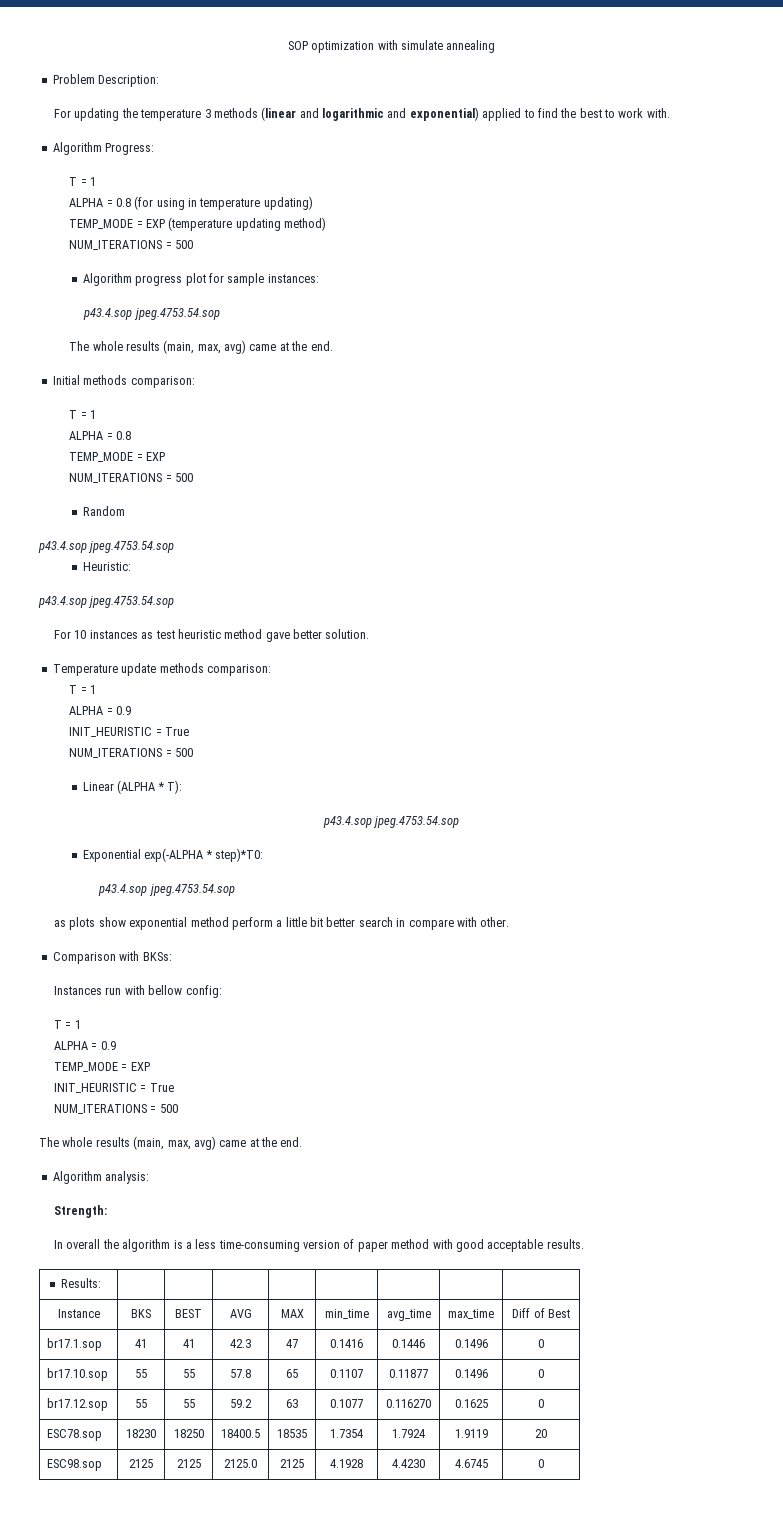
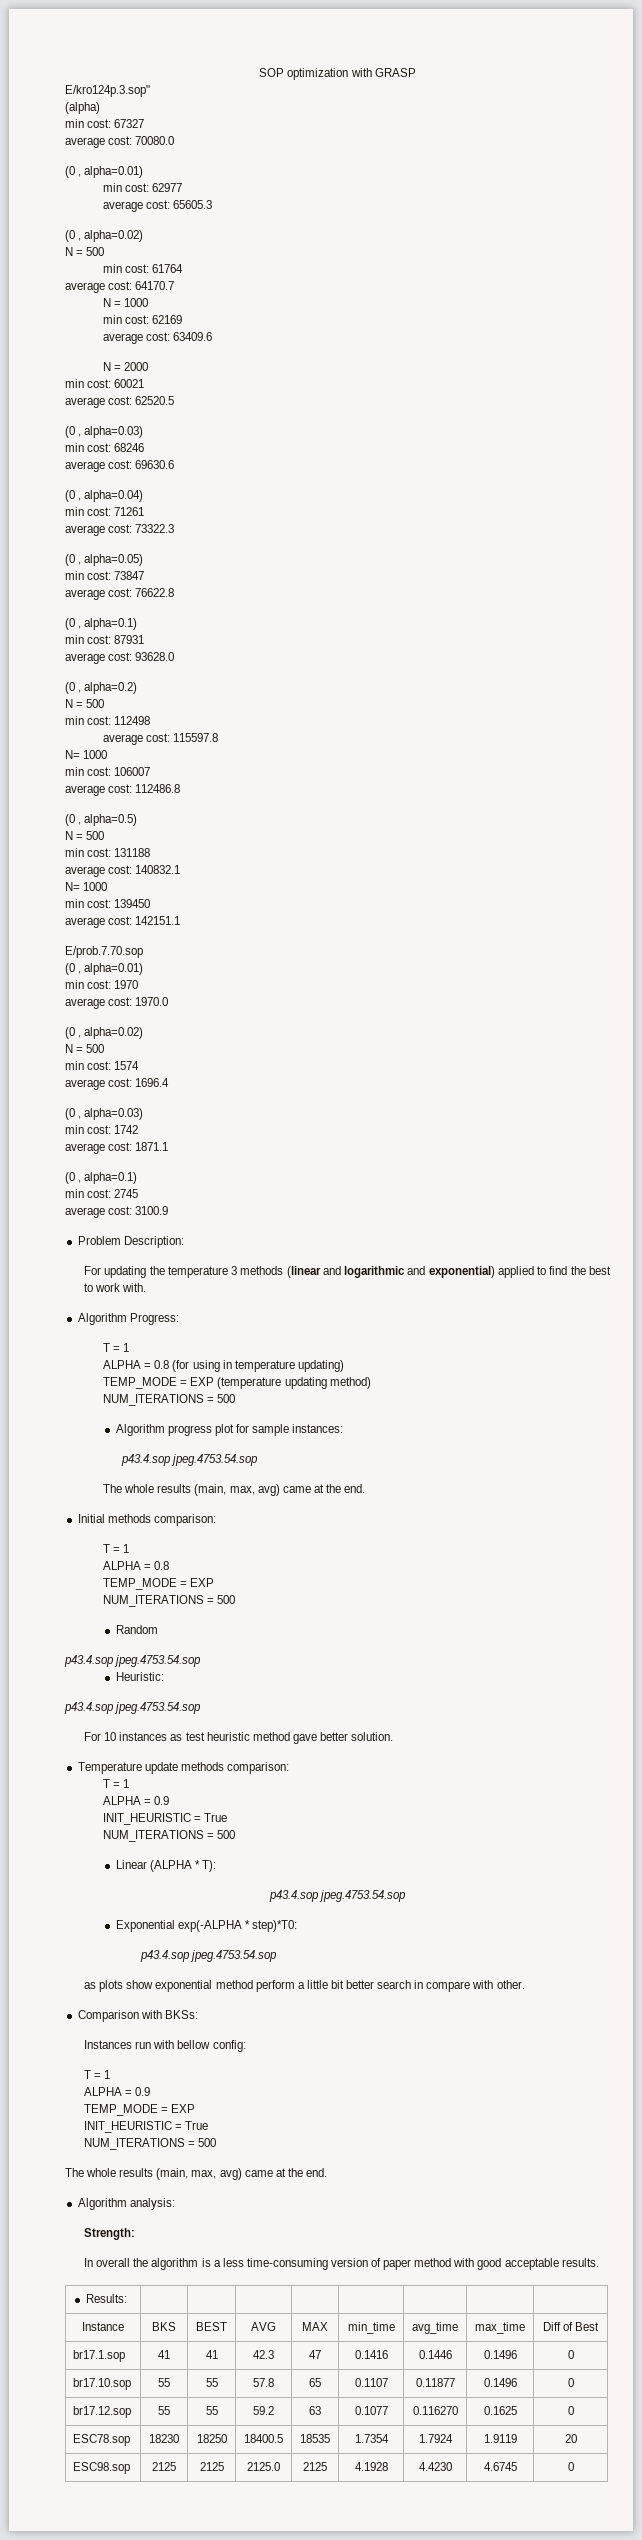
[400,40,496,53] simulate annealing -> [374,68,416,77] [65,85,150,97] [65,102,100,114] [65,119,145,128] [65,136,175,148] [65,166,144,178] [103,183,183,192] [103,200,213,212] [65,230,144,242] [65,247,105,256] [103,264,184,273] [65,281,175,293] [103,298,149,307] [103,315,183,324] [103,332,213,344] [103,362,149,371] [65,379,145,388] [65,396,175,408] [65,426,144,438] [65,443,145,452] [65,460,175,472] [65,490,144,502] [65,507,145,516] [65,524,175,536] [65,554,144,566] [65,571,145,580] [65,588,175,600] [65,618,138,630] [65,635,145,644] [65,652,175,664] [65,682,138,694] [65,699,105,708] [65,716,151,725] [103,733,219,745] [65,750,108,759] [65,767,151,776] [65,784,181,796] [65,814,138,826] [65,831,105,840] [65,848,151,857] [65,865,181,877] [65,882,108,891] [65,899,151,908] [65,916,181,928] [65,946,143,958] [65,963,144,975] [65,980,139,989] [65,997,169,1009] [65,1027,144,1039] [65,1044,105,1053] [65,1061,140,1070] [65,1078,170,1090] [65,1108,144,1120] [65,1125,139,1134] [65,1142,169,1154] [65,1172,138,1184] [65,1189,139,1198] [65,1206,169,1218] GRASP // E/kro124p.3.sop" // (alpha) // min cost: 67327 // average cost: 70080.0 // (0 , alpha=0.01) // min cost: 62977 // average cost: 65605.3 // (0 , alpha=0.02) // N = 500 // min cost: 61764 // average cost: 64170.7 // N = 1000 // min cost: 62169 // average cost: 63409.6 // N = 2000 // min cost: 60021 // average cost: 62520.5 // (0 , alpha=0.03) // min cost: 68246 // average cost: 69630.6 // (0 , alpha=0.04) // min cost: 71261 // average cost: 73322.3 // (0 , alpha=0.05) // min cost: 73847 // average cost: 76622.8 // (0 , alpha=0.1) // min cost: 87931 // average cost: 93628.0 // (0 , alpha=0.2) // N = 500 // min cost: 112498 // average cost: 115597.8 // N= 1000 // min cost: 106007 // average cost: 112486.8 // (0 , alpha=0.5) // N = 500 // min cost: 131188 // average cost: 140832.1 // N= 1000 // min cost: 139450 // average cost: 142151.1 // E/prob.7.70.sop // (0 , alpha=0.01) // min cost: 1970 // average cost: 1970.0 // (0 , alpha=0.02) // N = 500 // min cost: 1574 // average cost: 1696.4 // (0 , alpha=0.03) // min cost: 1742 // average cost: 1871.1 // (0 , alpha=0.1) // min cost: 2745 // average cost: 3100.9

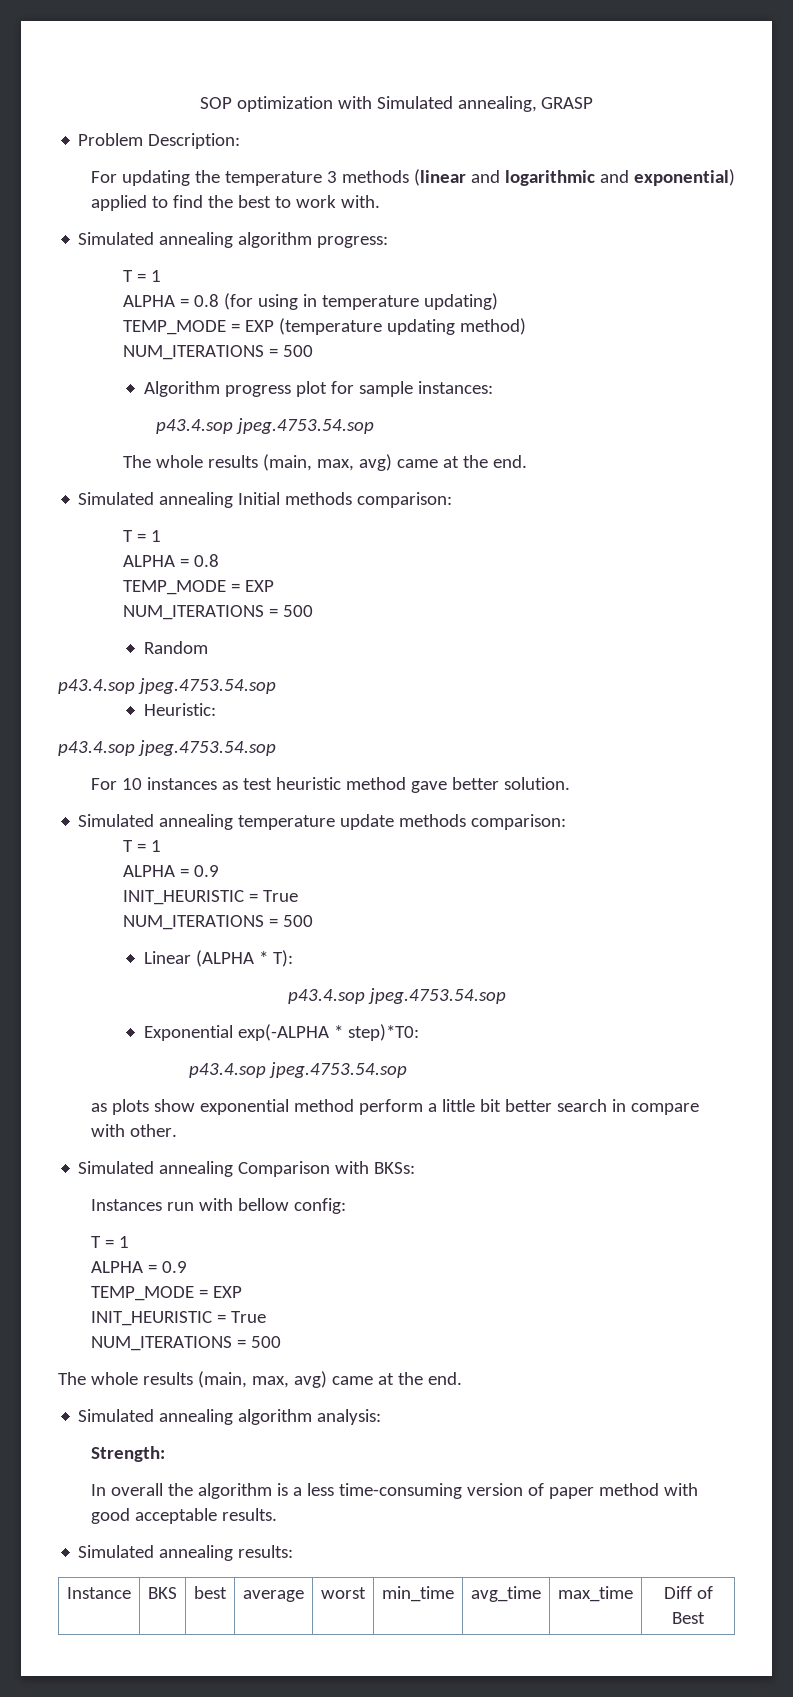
(372, 72) none -> [376,96,537,112] Simulated annealing,
[65,85,150,97] [65,102,100,114] [65,119,145,128] [65,136,175,148] [65,166,144,178] [103,183,183,192] [103,200,213,212] [65,230,144,242] [65,247,105,256] [103,264,184,273] [65,281,175,293] [103,298,149,307] [103,315,183,324] [103,332,213,344] [103,362,149,371] [65,379,145,388] [65,396,175,408] [65,426,144,438] [65,443,145,452] [65,460,175,472] [65,490,144,502] [65,507,145,516] [65,524,175,536] [65,554,144,566] [65,571,145,580] [65,588,175,600] [65,618,138,630] [65,635,145,644] [65,652,175,664] [65,682,138,694] [65,699,105,708] [65,716,151,725] [103,733,219,745] [65,750,108,759] [65,767,151,776] [65,784,181,796] [65,814,138,826] [65,831,105,840] [65,848,151,857] [65,865,181,877] [65,882,108,891] [65,899,151,908] [65,916,181,928] [65,946,143,958] [65,963,144,975] [65,980,139,989] [65,997,169,1009] [65,1027,144,1039] [65,1044,105,1053] [65,1061,140,1070] [65,1078,170,1090] [65,1108,144,1120] [65,1125,139,1134] [65,1142,169,1154] [65,1172,138,1184] [65,1189,139,1198] [65,1206,169,1218] // E/kro124p.3.sop" // (alpha) // min cost: 67327 // average cost: 70080.0 // (0 , alpha=0.01) // min cost: 62977 // average cost: 65605.3 // (0 , alpha=0.02) // N = 500 // min cost: 61764 // average cost: 64170.7 // N = 1000 // min cost: 62169 // average cost: 63409.6 // N = 2000 // min cost: 60021 // average cost: 62520.5 // (0 , alpha=0.03) // min cost: 68246 // average cost: 69630.6 // (0 , alpha=0.04) // min cost: 71261 // average cost: 73322.3 // (0 , alpha=0.05) // min cost: 73847 // average cost: 76622.8 // (0 , alpha=0.1) // min cost: 87931 // average cost: 93628.0 // (0 , alpha=0.2) // N = 500 // min cost: 112498 // average cost: 115597.8 // N= 1000 // min cost: 106007 // average cost: 112486.8 // (0 , alpha=0.5) // N = 500 // min cost: 131188 // average cost: 140832.1 // N= 1000 // min cost: 139450 // average cost: 142151.1 // E/prob.7.70.sop // (0 , alpha=0.01) // min cost: 1970 // average cost: 1970.0 // (0 , alpha=0.02) // N = 500 // min cost: 1574 // average cost: 1696.4 // (0 , alpha=0.03) // min cost: 1742 // average cost: 1871.1 // (0 , alpha=0.1) // min cost: 2745 // average cost: 3100.9 -> (594, 103) none
[77,1313,179,1325] Algorithm Progress: -> [78,232,389,248] Simulated annealing algorithm progress:
(366, 1488) none -> [78,492,234,508] Simulated annealing
[77,1762,142,1774] Temperature -> [78,814,336,830] Simulated annealing temperature
(525, 1984) none -> [78,1161,234,1177] Simulated annealing
[77,2198,127,2210] Algorithm -> [78,1409,313,1425] Simulated annealing algorithm
[85,2294,127,2303] // Results: | | | | | | | | -> [78,1545,294,1561] // Simulated annealing results:
[196,2322,227,2331] [251,2322,276,2331] [302,2322,328,2331] BEST | AVG | MAX -> [194,1586,227,1599] [243,1590,304,1602] [321,1587,366,1599] best | average | worst
[73,2350,126,2362] [158,2350,170,2359] [205,2350,218,2359] [253,2350,274,2359] [309,2350,321,2359] [354,2350,388,2359] [418,2350,452,2359] [483,2350,517,2359] [567,2350,574,2359] [73,2378,132,2390] [158,2378,170,2387] [205,2378,218,2387] [253,2378,274,2387] [309,2378,321,2387] [354,2378,388,2387] [415,2378,455,2387] [483,2378,517,2387] [567,2378,574,2387] [73,2406,132,2418] [158,2406,170,2415] [205,2406,218,2415] [253,2406,274,2415] [309,2406,321,2415] [354,2406,388,2415] [412,2406,458,2415] [483,2406,517,2415] [567,2406,574,2415] [73,2434,131,2446] [149,2434,179,2443] [196,2434,227,2443] [244,2434,283,2443] [300,2434,330,2443] [354,2434,389,2443] [418,2434,453,2443] [483,2434,517,2443] [564,2434,577,2443] [73,2462,131,2474] [152,2462,176,2471] [199,2462,224,2471] [247,2462,280,2471] [303,2462,327,2471] [354,2462,388,2471] [418,2462,452,2471] [483,2462,517,2471] [567,2462,574,2471] // br17.1.sop | 41 | 41 | 42.3 | 47 | 0.1416 | 0.1446 | 0.1496 | 0 // br17.10.sop | 55 | 55 | 57.8 | 65 | 0.1107 | 0.11877 | 0.1496 | 0 // br17.12.sop | 55 | 55 | 59.2 | 63 | 0.1077 | 0.116270 | 0.1625 | 0 // ESC78.sop | 18230 | 18250 | 18400.5 | 18535 | 1.7354 | 1.7924 | 1.9119 | 20 // ESC98.sop | 2125 | 2125 | 2125.0 | 2125 | 4.1928 | 4.4230 | 4.6745 | 0 -> (705, 1618) none

